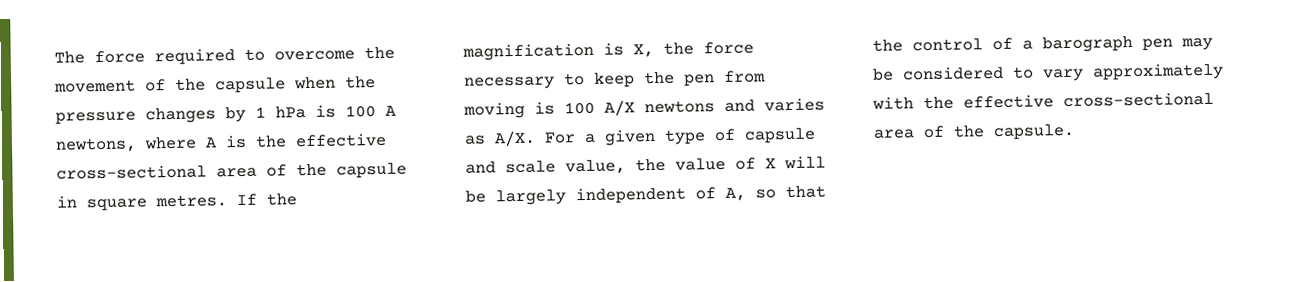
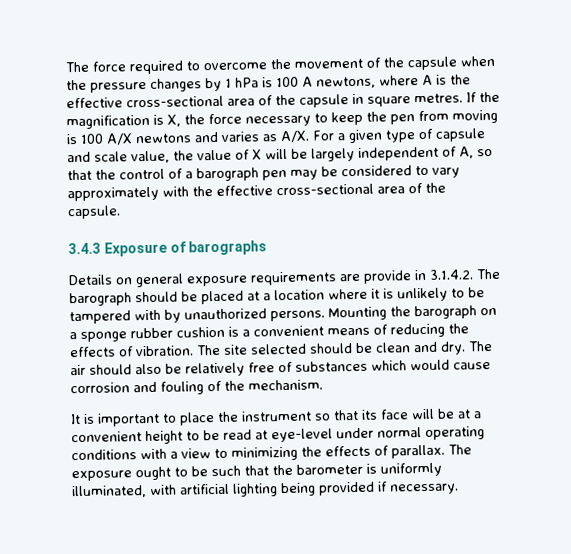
(1075, 132) none -> [68,240,268,257] [68,268,501,288] [69,287,485,307] [69,305,497,325] [69,323,469,342] [69,341,493,358] [70,359,491,377] [70,379,323,395] [70,408,482,427] [71,426,485,445] [71,444,472,461] [71,462,442,482] [72,481,459,499] // 3.4.3 Exposure of barographs // Details on general exposure requirements are provide in 3.1.4.2. The barograph should be placed at a location where it is unlikely to be tampered with by unauthorized persons. Mounting the barograph on a sponge rubber cushion is a convenient means of reducing the effects of vibration. The site selected should be clean and dry. The air should also be relatively free of substances which would cause corrosion and fouling of the mechanism. // It is important to place the instrument so that its face will be at a convenient height to be read at eye-level under normal operating conditions with a view to minimizing the effects of parallax. The exposure ought to be such that the barometer is uniformly illuminated, with artificial lighting being provided if necessary.

